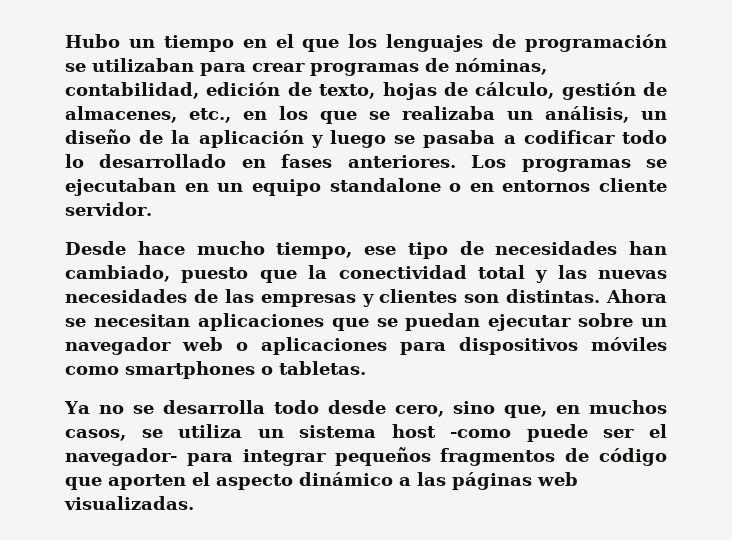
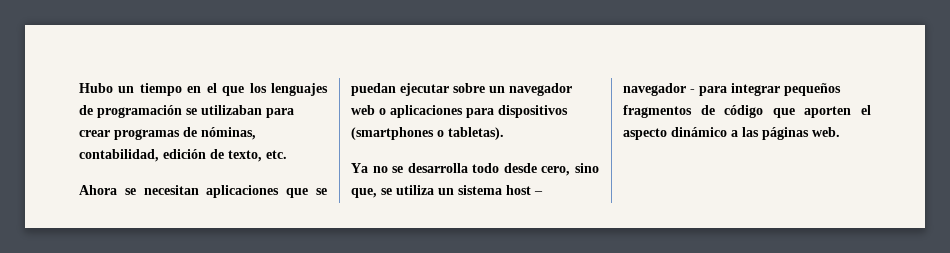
[382,82,667,100] [65,106,667,124] [65,129,667,148] [65,154,668,172] [65,178,667,196] [65,202,152,216] [65,241,667,259] [65,265,667,283] [65,289,601,307] hojas de cálculo, gestión de almacenes, etc., en los que se realizaba un análisis, un diseño de la aplicación y luego se pasaba a codificar todo lo desarrollado en fases anteriores. Los programas se ejecutaban en un equipo standalone o en entornos cliente servidor. // Desde hace mucho tiempo, ese tipo de necesidades han cambiado, puesto que la conectividad total y las nuevas necesidades de las empresas y clientes son distintas. -> [266,150,287,159] etc. //
[591,337,667,351] [65,361,366,379] móviles como smartphones o tabletas. -> [351,127,504,140] (smartphones o tabletas).
[555,400,667,414] [65,429,126,441] en muchos casos, -> (377, 193) none
[450,424,667,442] [65,448,177,466] -como puede ser el navegador- -> [534,191,543,195] [623,83,695,96] – navegador -
[537,472,578,486] [64,496,194,510] web visualizadas. -> [812,127,840,137] web.

